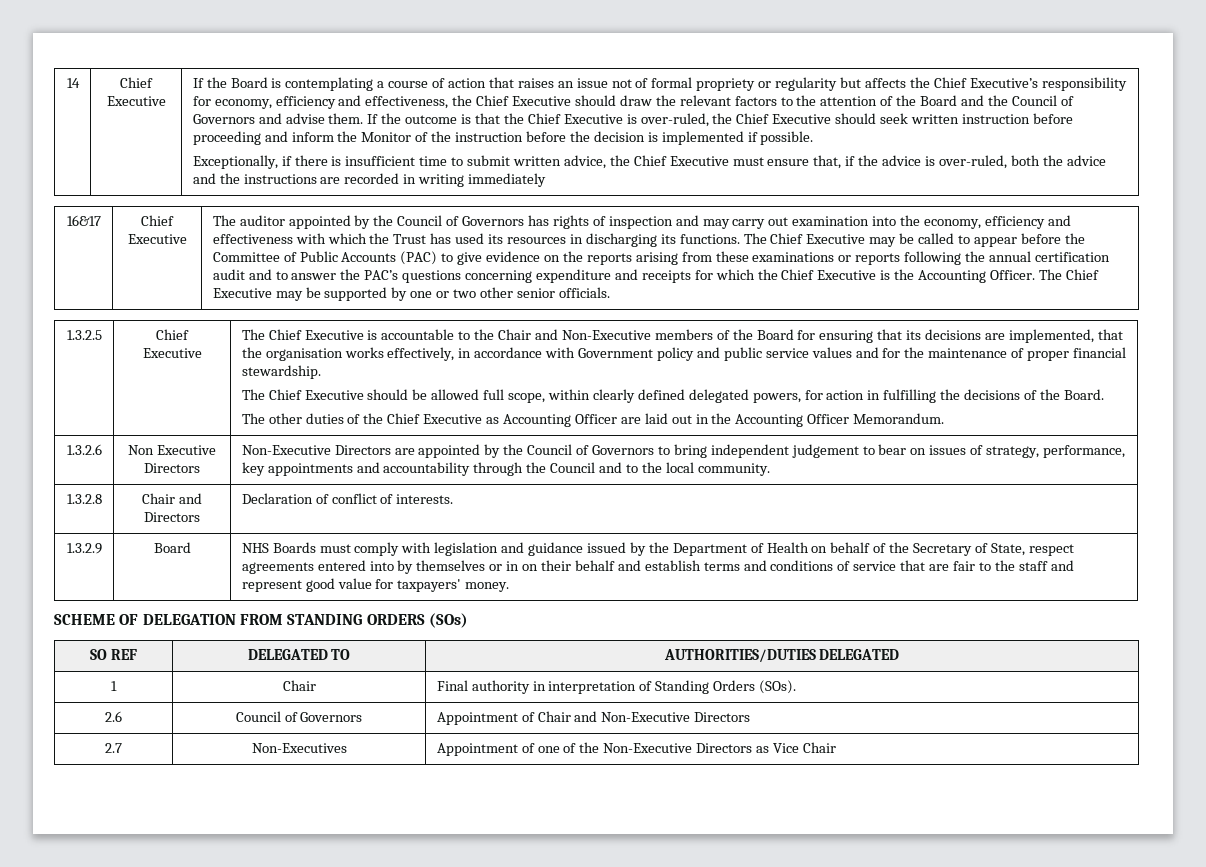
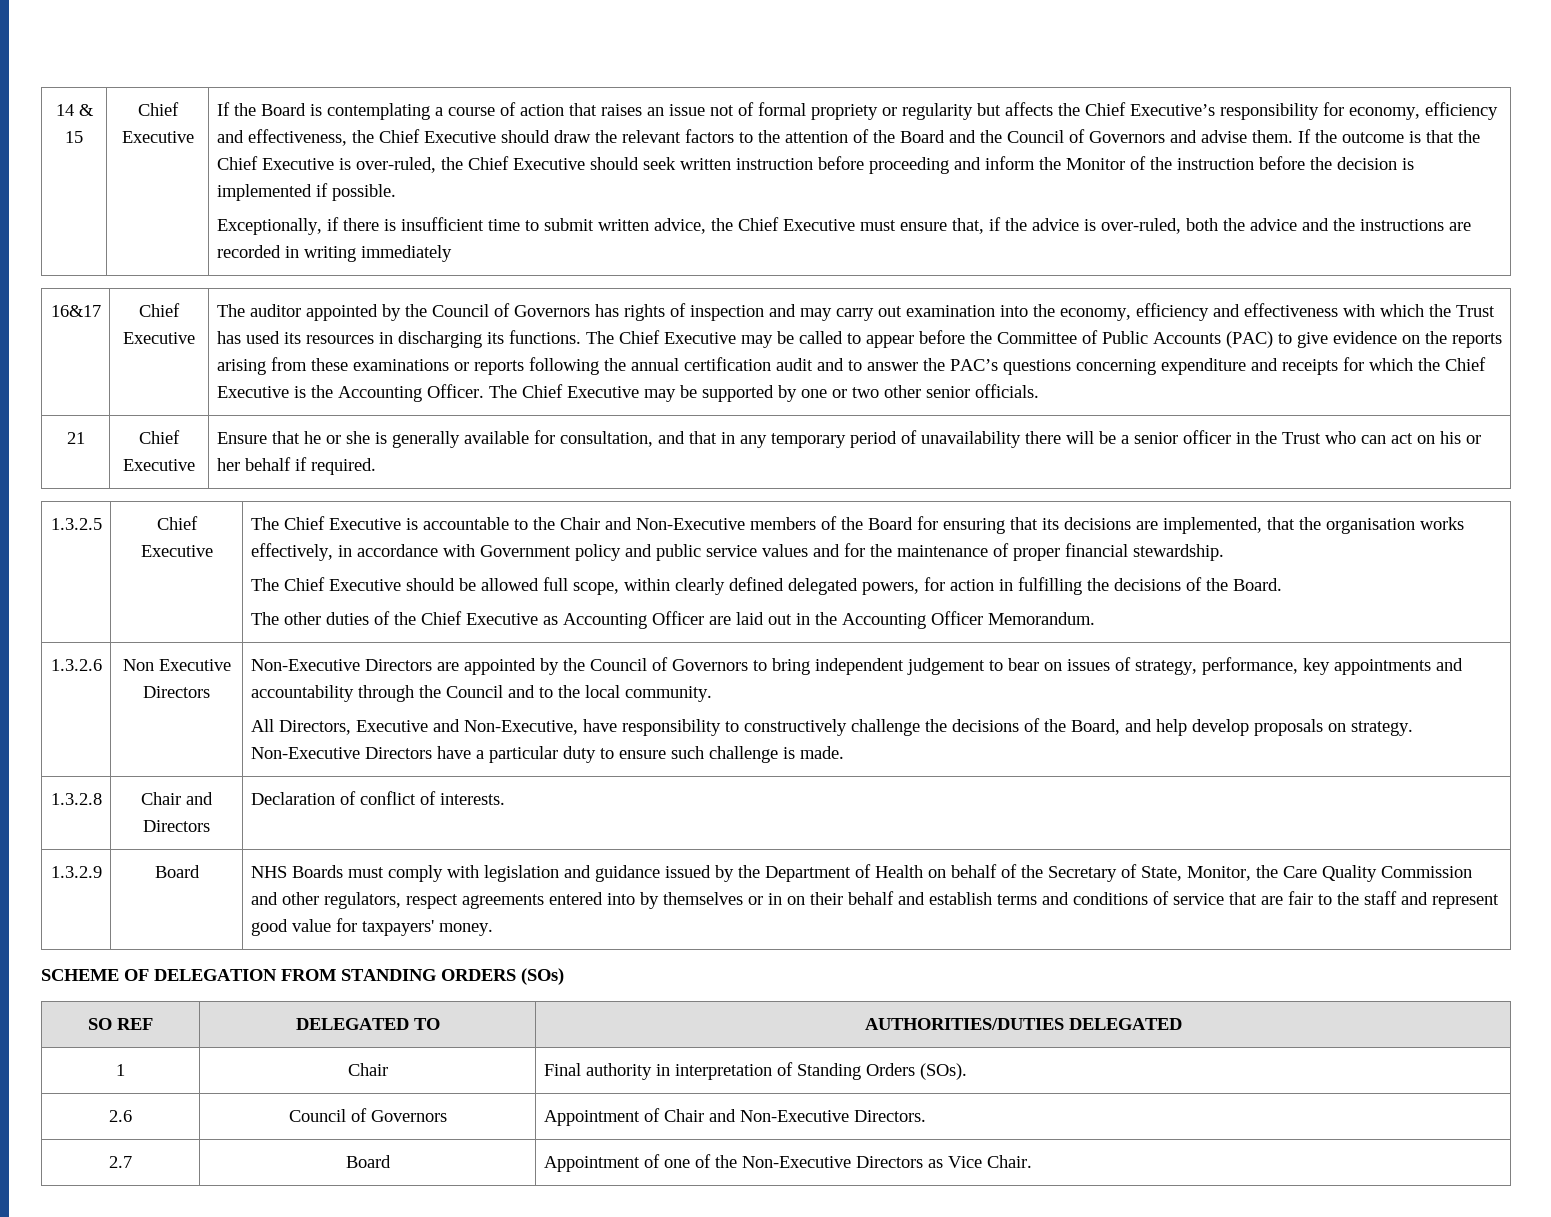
(80, 83) none -> [78,104,94,116] [65,131,83,143] & 15
(610, 292) none -> [66,432,85,444] [139,430,180,444] [123,459,195,471] [216,430,1481,448] [216,457,376,475] // 21 | Chief Executive | Ensure that he or she is generally available for consultation, and that in any temporary period of unavailability there will be a senior officer in the Trust who can act on his or her behalf if required.
(770, 469) none -> [250,718,1413,736] [250,746,844,763] // All Directors, Executive and Non-Executive, have responsibility to constructively challenge the decisions of the Board, and help develop proposals on strategy. Non-Executive Directors have a particular duty to ensure such challenge is made.
(1025, 549) none -> [1186,865,1472,882] [250,892,401,909] Monitor, the Care Quality Commission and other regulators,
[694,712,751,722] Directors -> [853,1110,926,1122] Directors.
[251,743,347,753] Non-Executives -> [345,1155,391,1168] Board
[802,742,836,753] Chair -> [986,1155,1032,1168] Chair.

